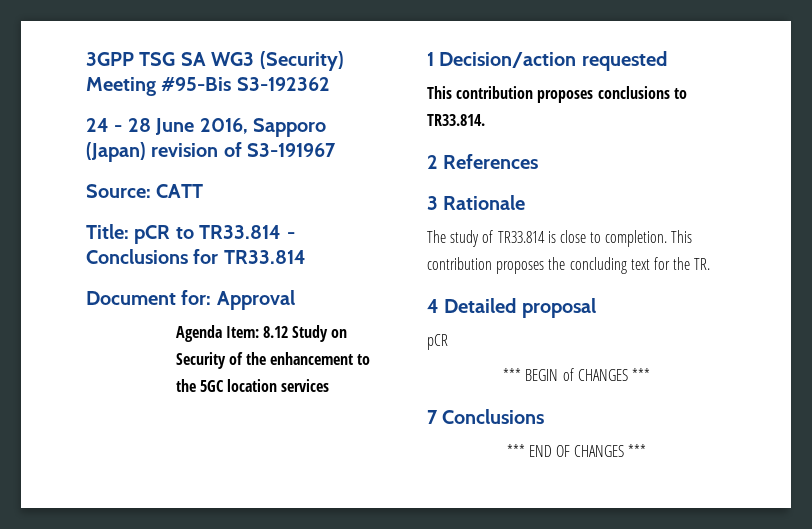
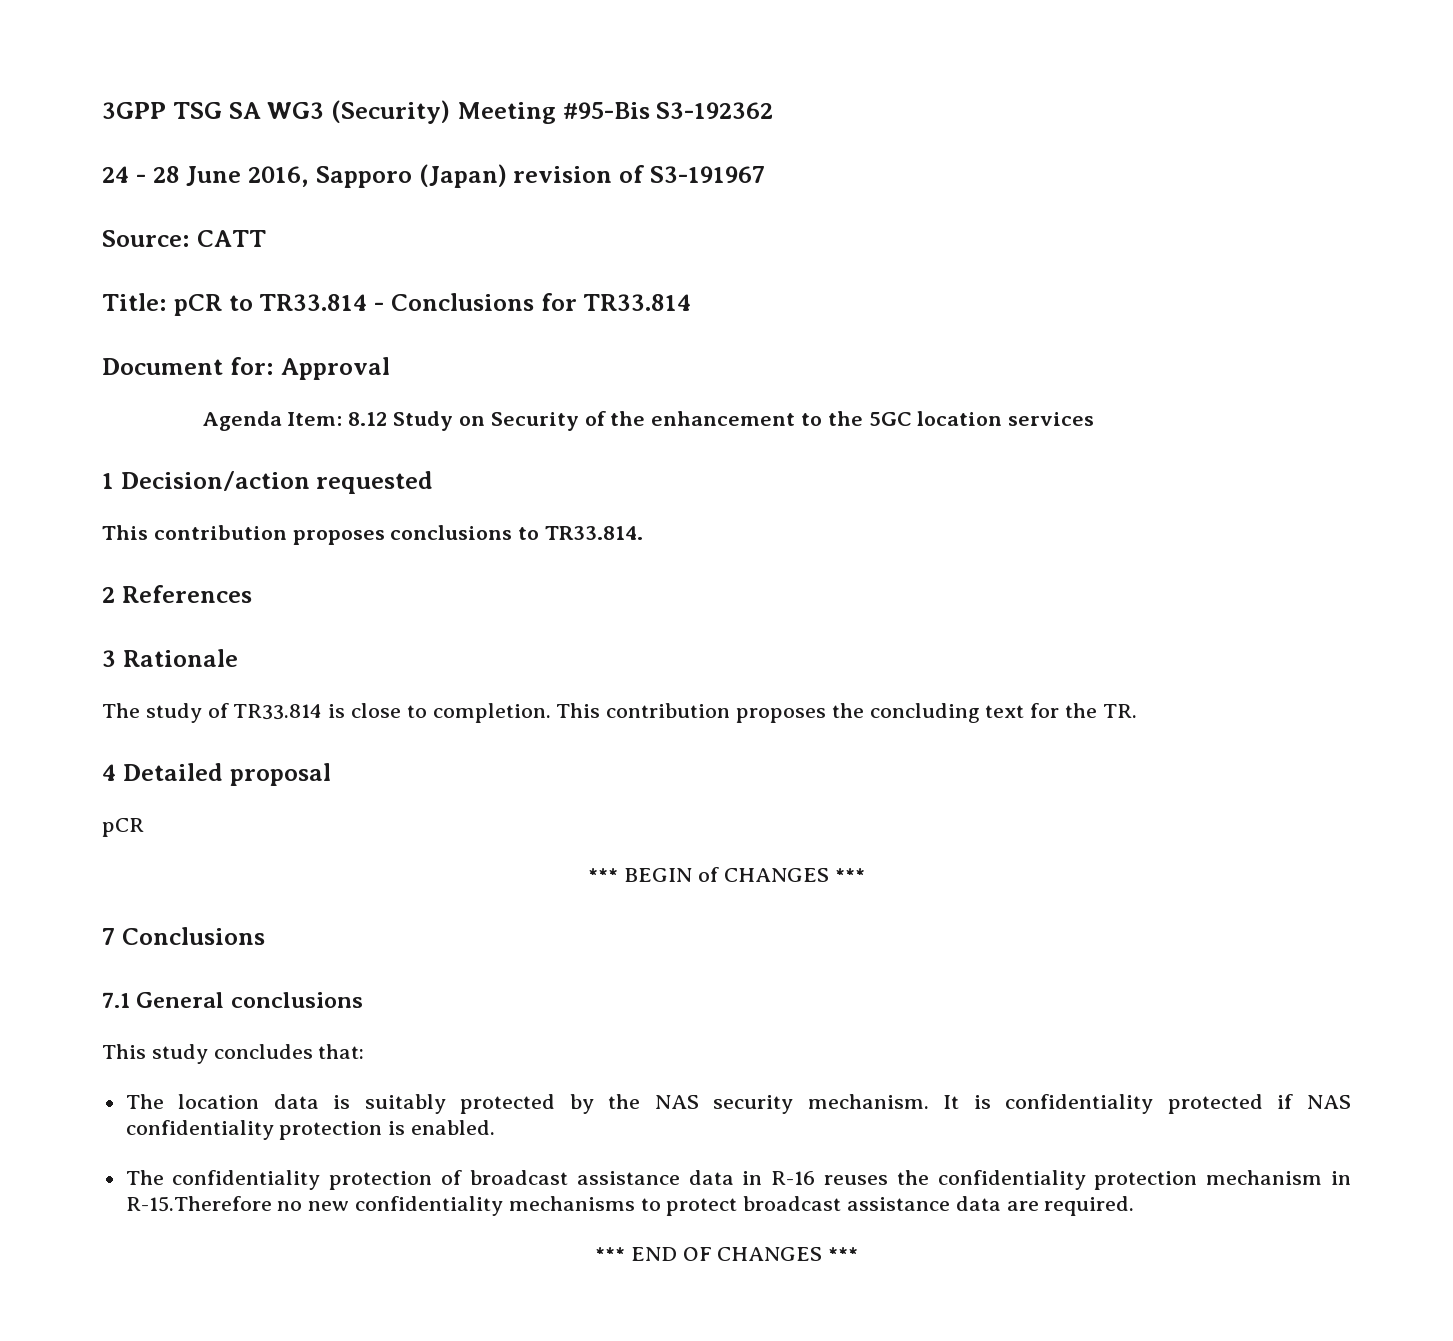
(545, 416) none -> [102,992,363,1008] [102,1044,365,1064] [125,1094,1351,1114] [125,1120,496,1140] [125,1170,1352,1190] [125,1196,1135,1216] // 7.1 General conclusions // This study concludes that: // The location data is suitably protected by the NAS security mechanism. It is confidentiality protected if NAS confidentiality protection is enabled. // The confidentiality protection of broadcast assistance data in R-16 reuses the confidentiality protection mechanism in R-15.Therefore no new confidentiality mechanisms to protect broadcast assistance data are required.

